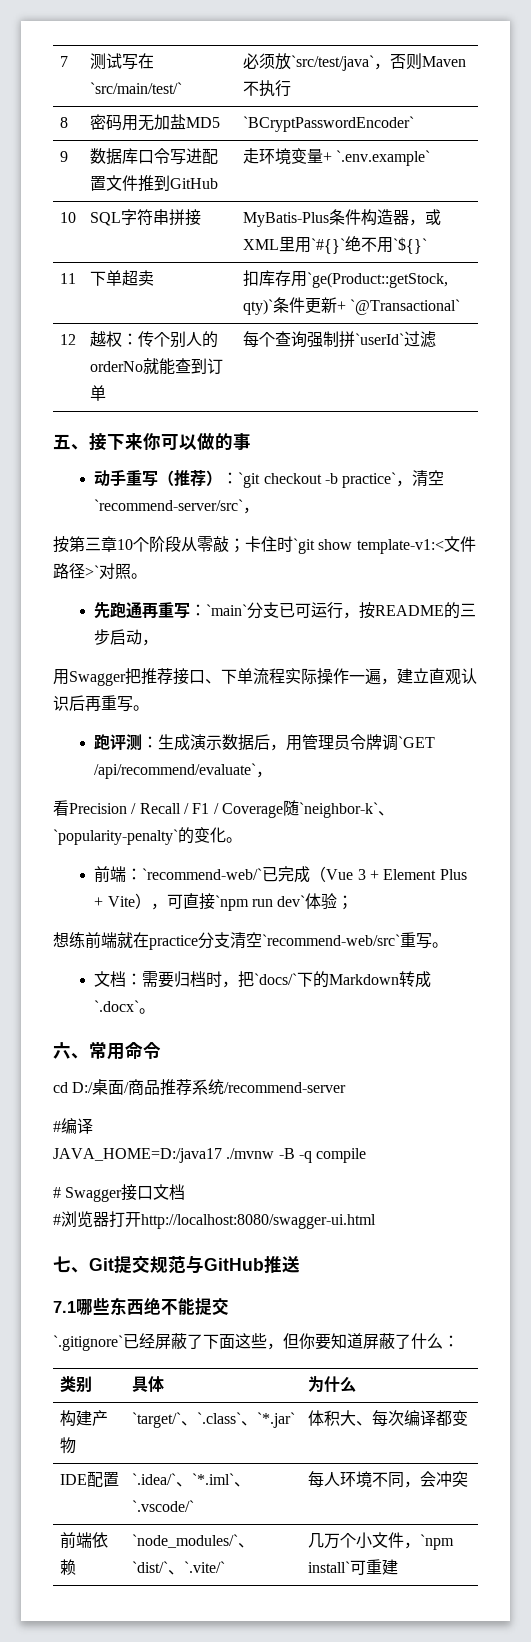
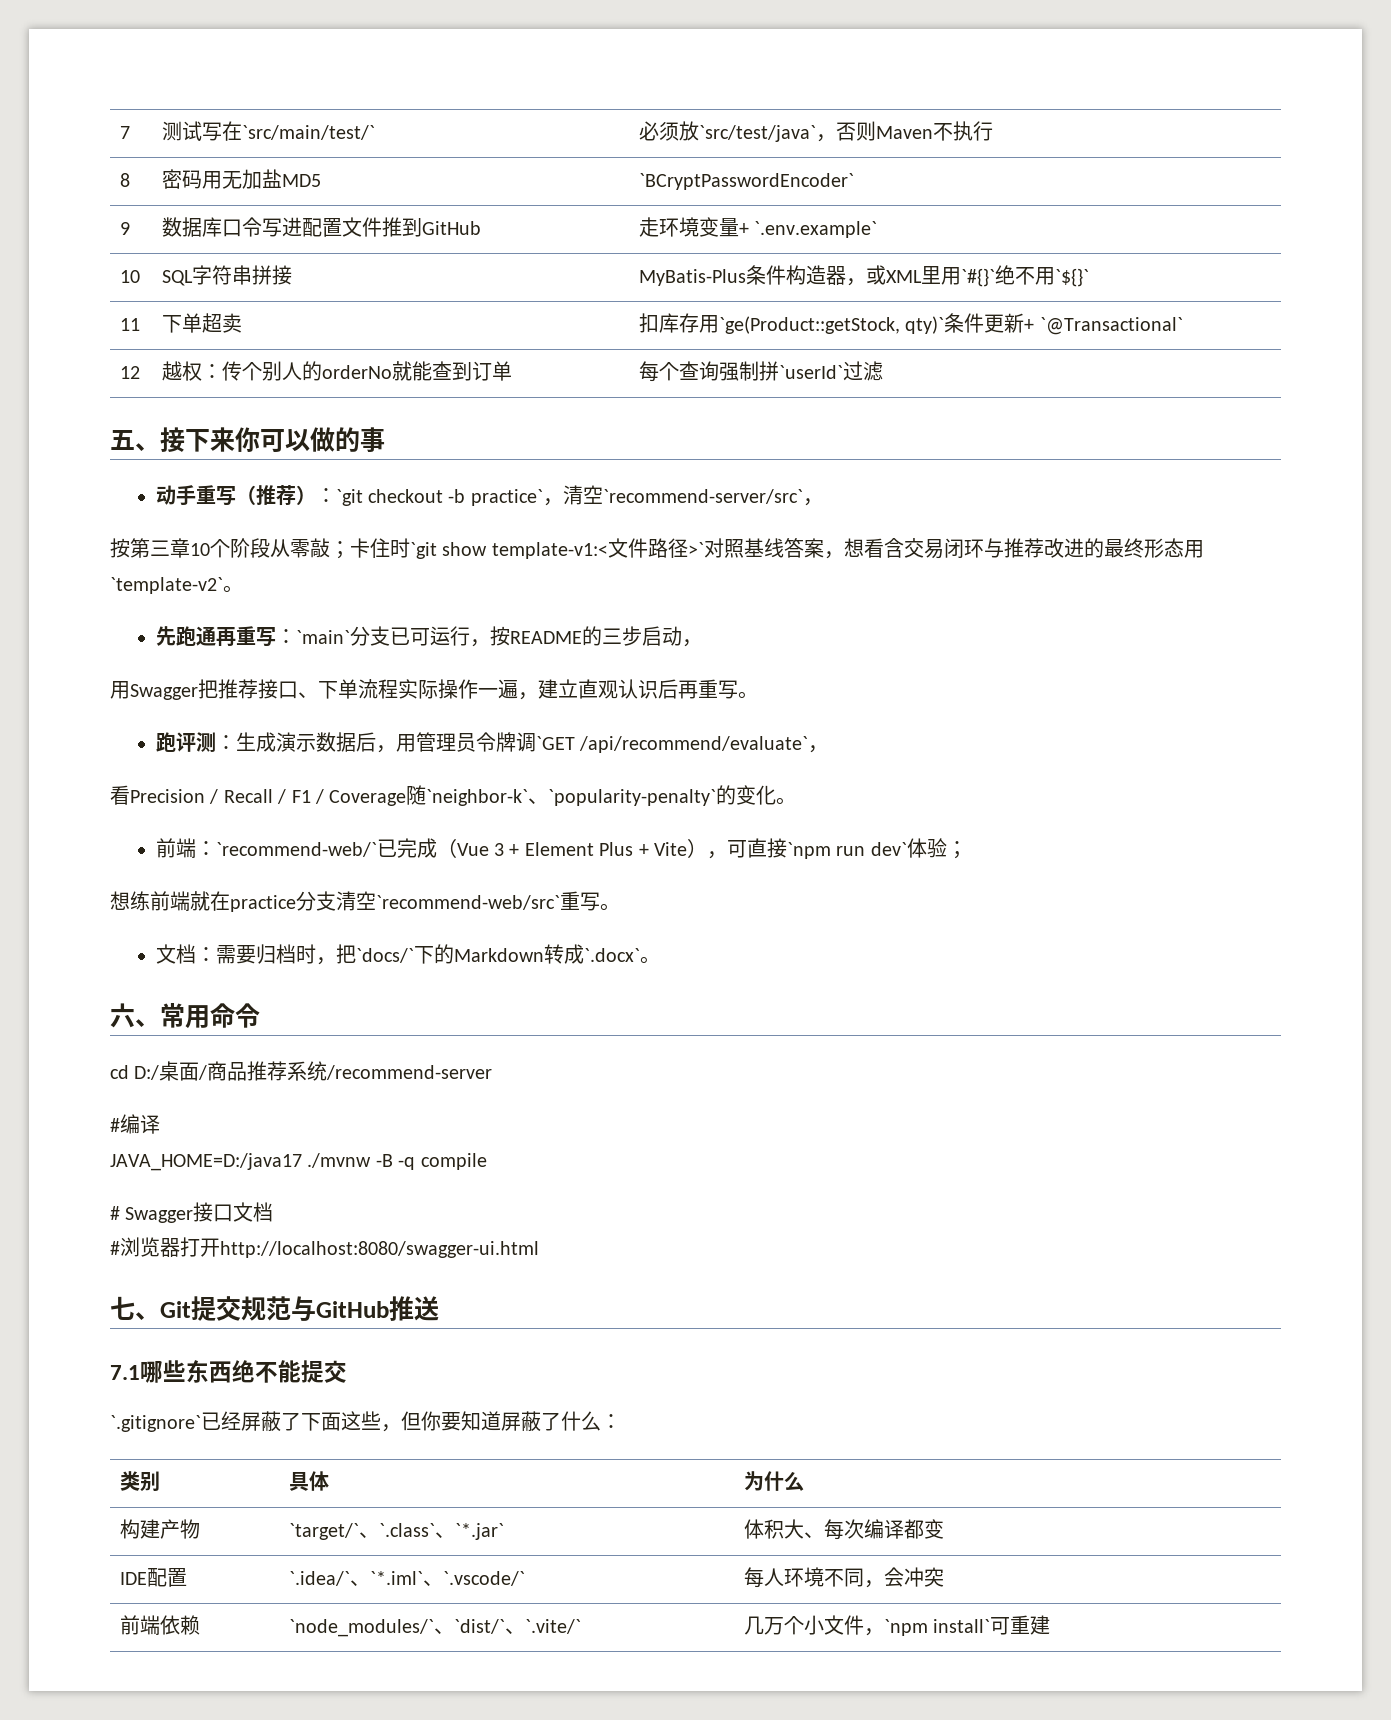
(131, 571) none -> [743,538,1204,559] [110,577,223,594] 基线答案，想看含交易闭环与推荐改进的最终形态用`template-v2`

